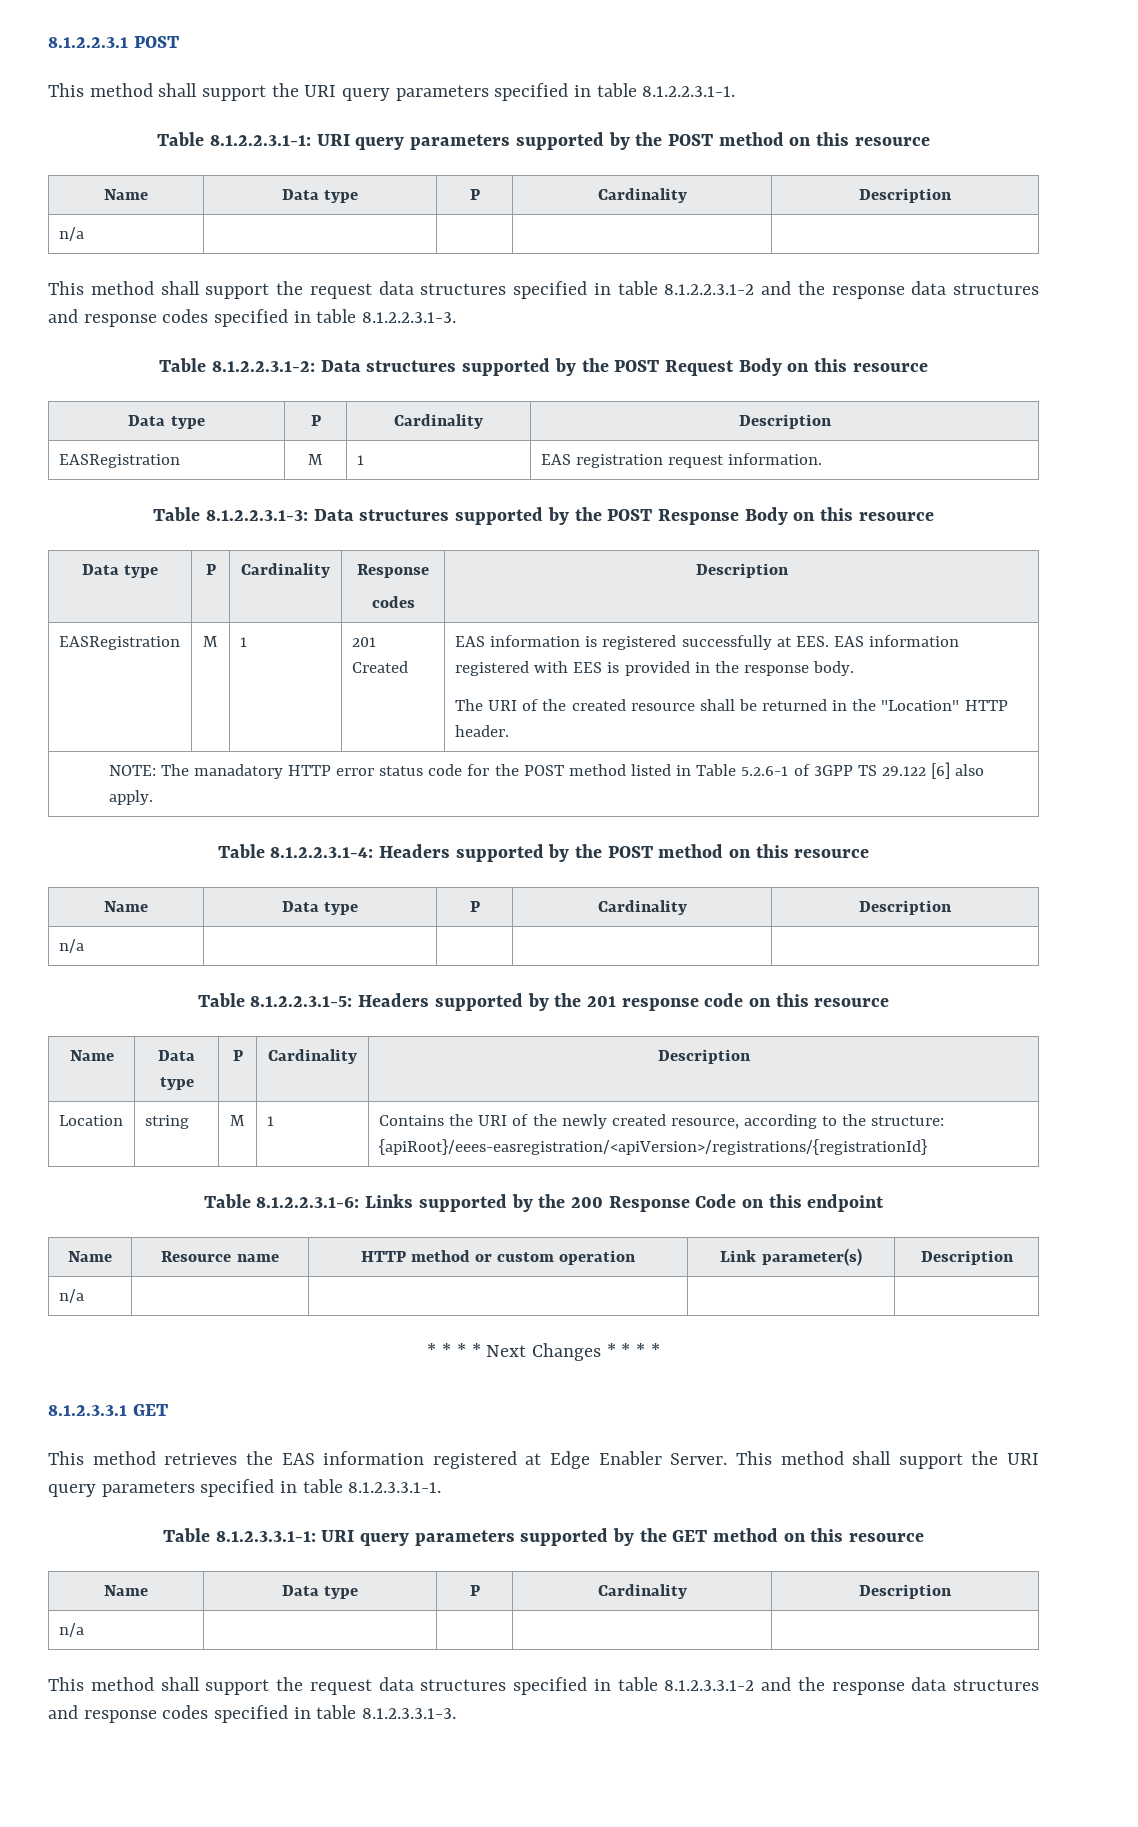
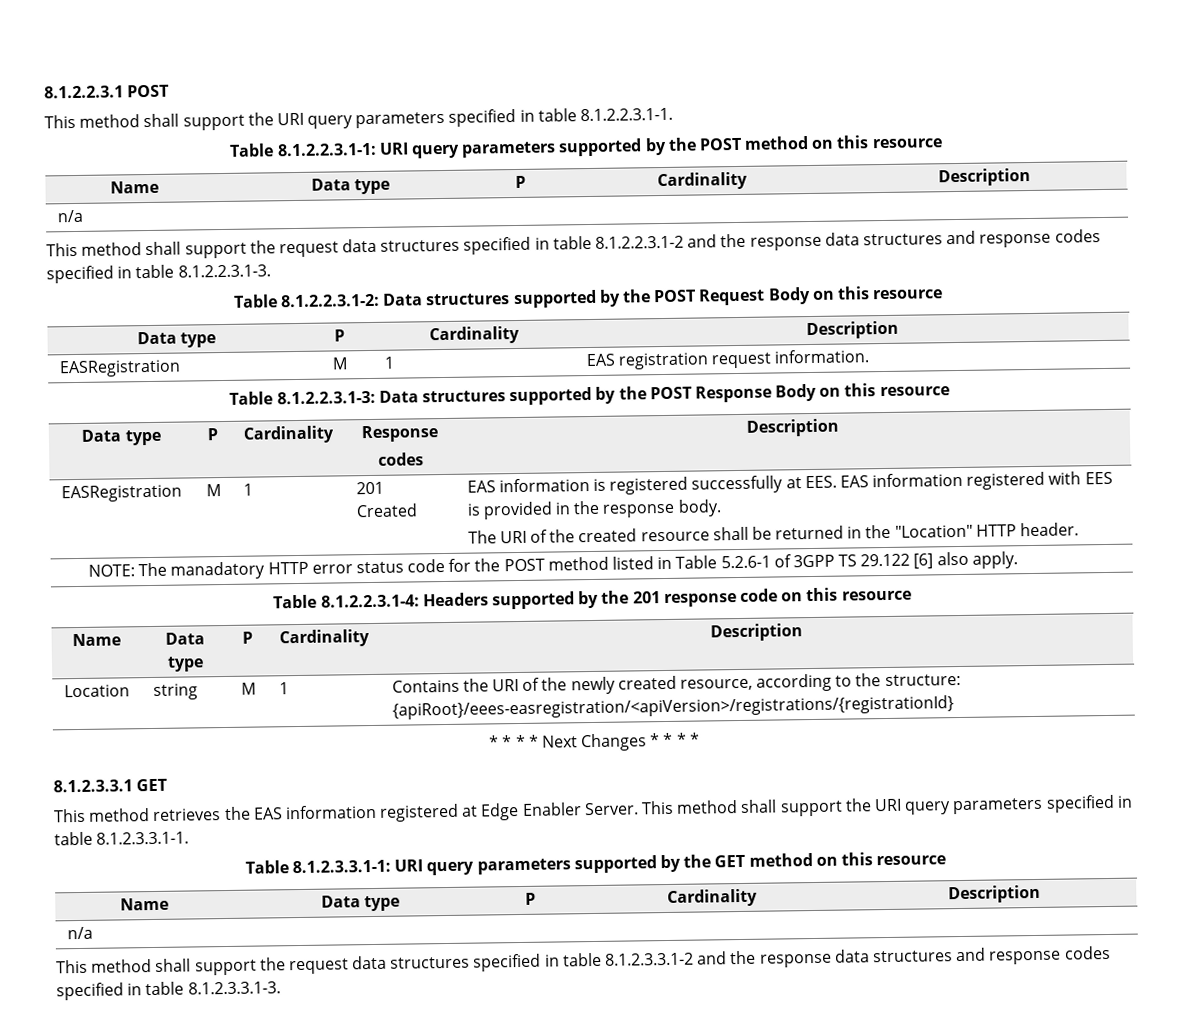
[607,844,870,858] [104,901,148,912] [281,901,359,915] [469,901,480,912] [597,900,687,915] [859,900,952,915] [58,939,84,953] [197,993,582,1011] POST method on this resource // Name | Data type | P | Cardinality | Description // n/a | | | | // Table 8.1.2.2.3.1-5: Headers supported by the -> (630, 597) none
[203,1194,885,1212] [68,1251,112,1262] [161,1251,279,1262] [360,1250,637,1265] [720,1248,862,1266] [920,1250,1014,1265] [58,1289,84,1303] // Table 8.1.2.2.3.1-6: Links supported by the 200 Response Code on this endpoint // Name | Resource name | HTTP method or custom operation | Link parameter(s) | Description // n/a | | | | -> (954, 707) none

